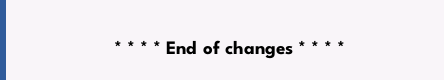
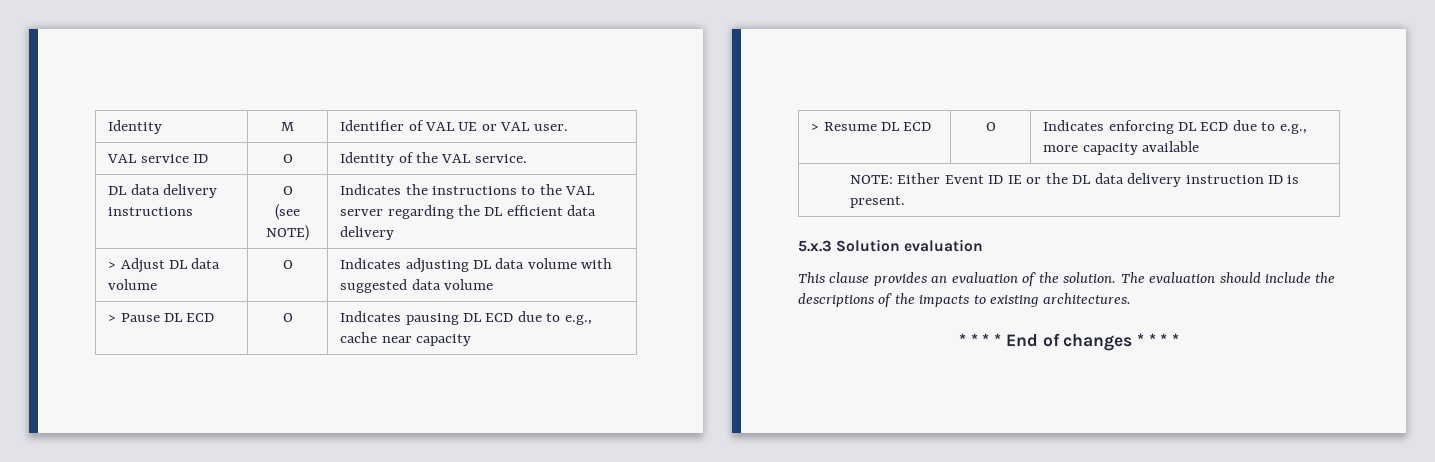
(113, 47) none -> [108,120,163,134] [281,122,294,131] [340,120,568,131] [107,154,208,163] [282,154,293,163] [340,152,527,166] [108,184,217,198] [108,207,194,216] [282,186,293,195] [275,204,300,220] [266,225,309,241] [340,184,596,195] [340,205,597,219] [340,226,395,240] [108,258,221,273] [108,279,158,290] [282,260,293,269] [340,258,613,273] [340,279,493,293] [108,313,215,322] [282,313,293,322] [340,311,592,325] [340,332,471,346] [811,122,932,131] [985,122,996,131] [1043,120,1307,134] [1043,141,1199,155] [849,173,1300,187] [849,196,905,208] [798,239,984,252] [798,272,1336,286] [798,293,1131,307] Identity | M | Identifier of VAL UE or VAL user. // VAL service ID | O | Identity of the VAL service. // DL data delivery instructions | O // (see NOTE) | Indicates the instructions to the VAL server regarding the DL efficient data delivery // > Adjust DL data volume | O | Indicates adjusting DL data volume with suggested data volume // > Pause DL ECD | O | Indicates pausing DL ECD due to e.g., cache near capacity // > Resume DL ECD | O | Indicates enforcing DL ECD due to e.g., more capacity available // NOTE: Either Event ID IE or the DL data delivery instruction ID is present. // 5.x.3 Solution evaluation // This clause provides an evaluation of the solution. The evaluation should include the descriptions of the impacts to existing architectures. //

